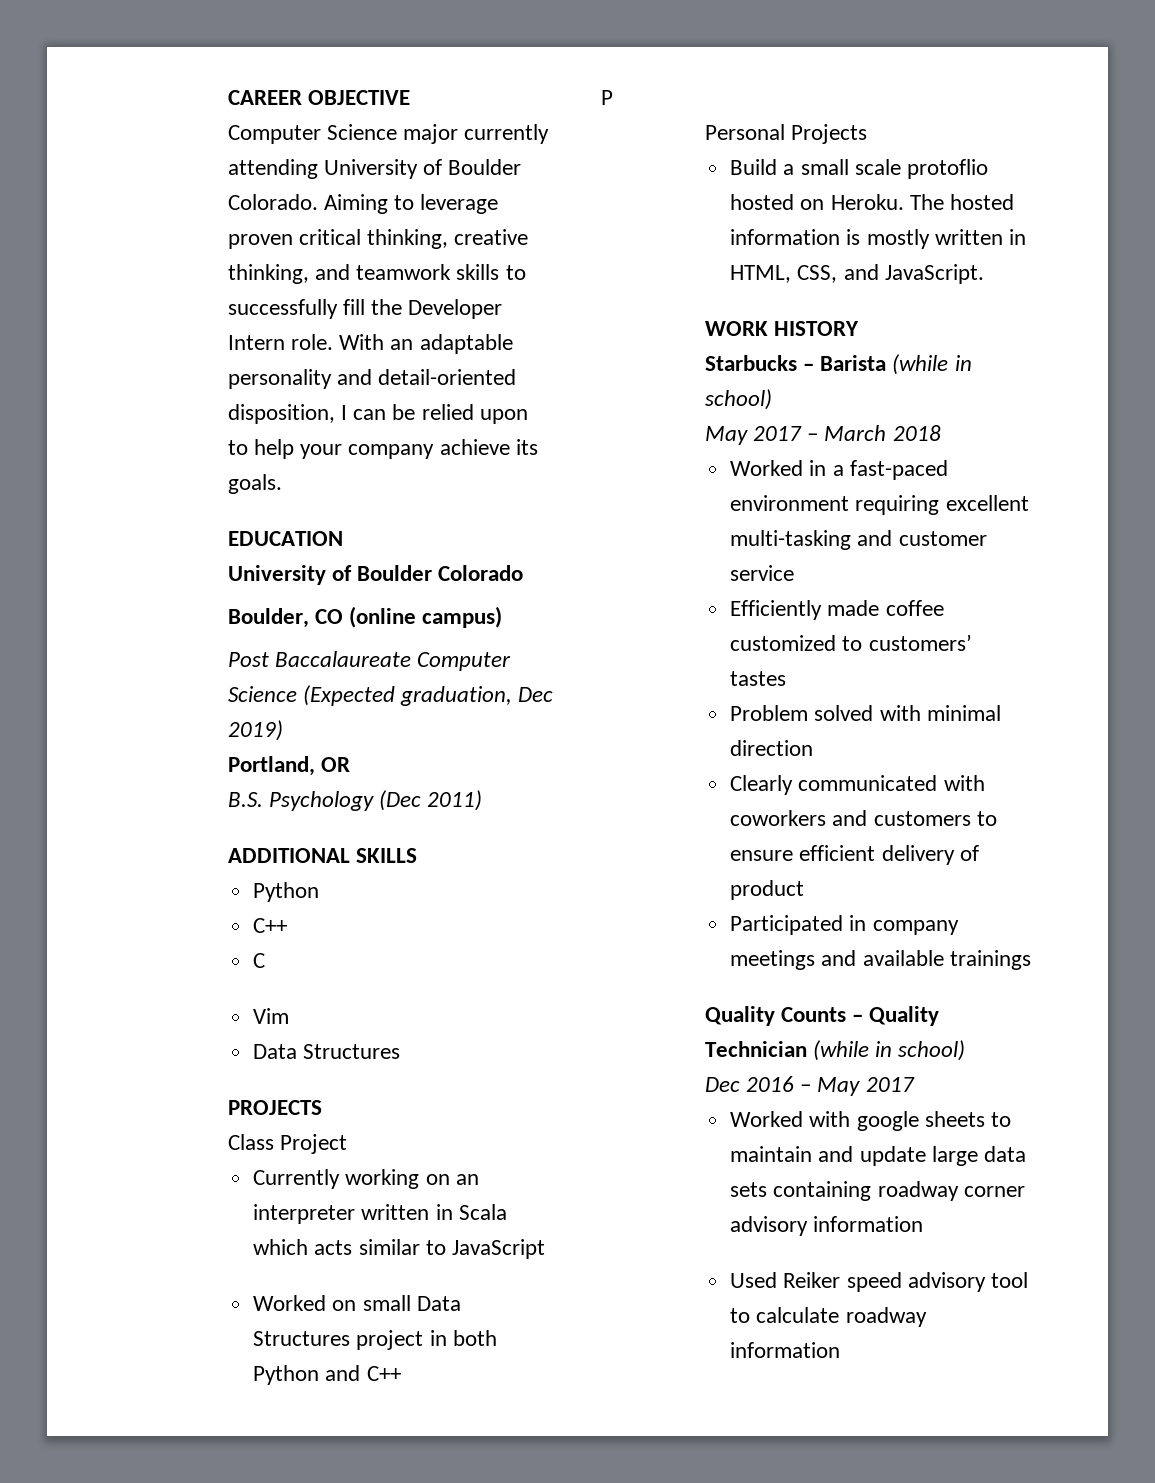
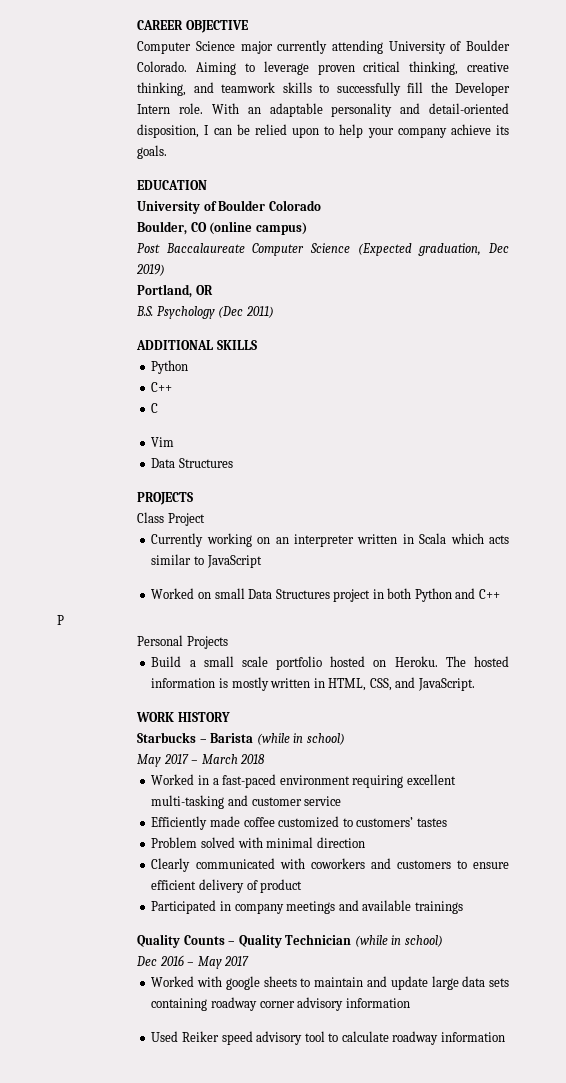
[906,159,988,179] protoflio -> [276,656,323,670] portfolio

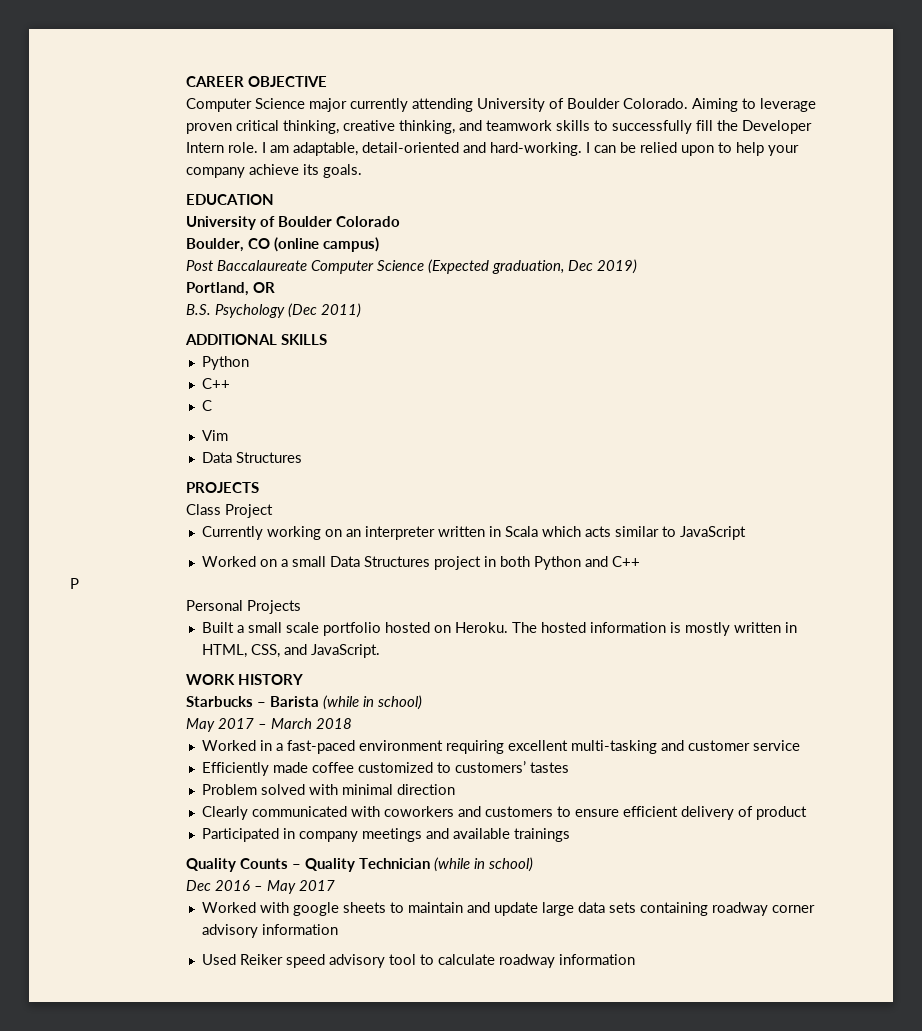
[211,103,509,117] [137,124,200,138] With an adaptable personality and detail-oriented disposition, -> [261,142,582,156] I am adaptable, detail-oriented and hard-working.
(211, 595) none -> [280,559,288,567] a
[151,656,182,667] Build -> [201,622,234,633] Built

